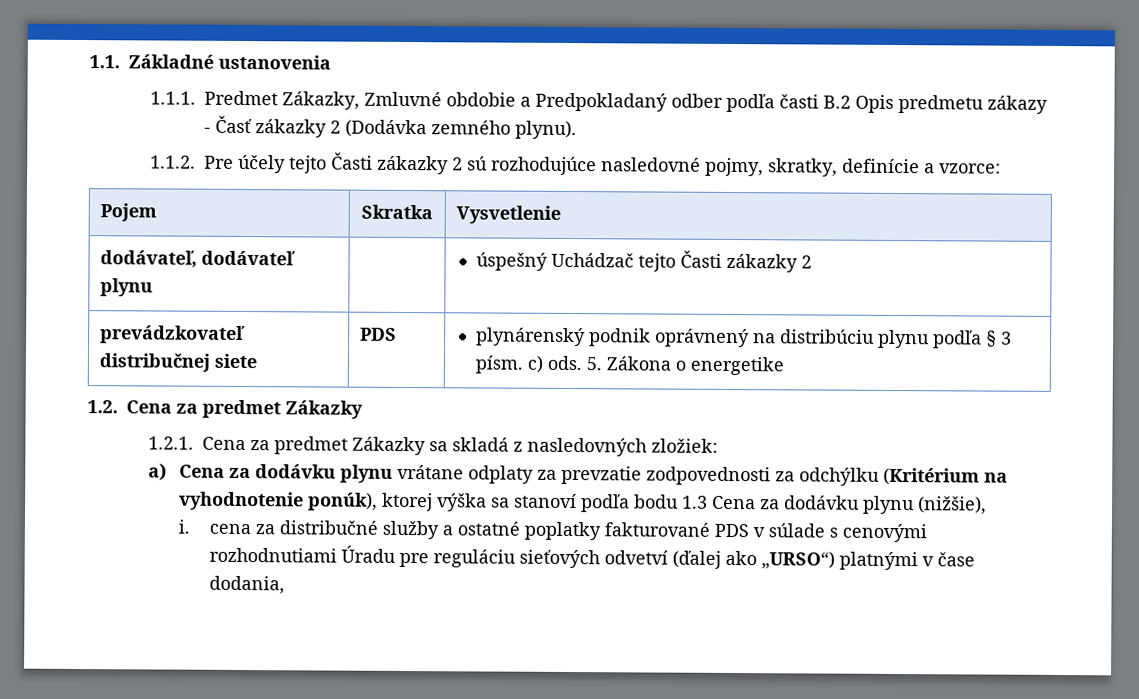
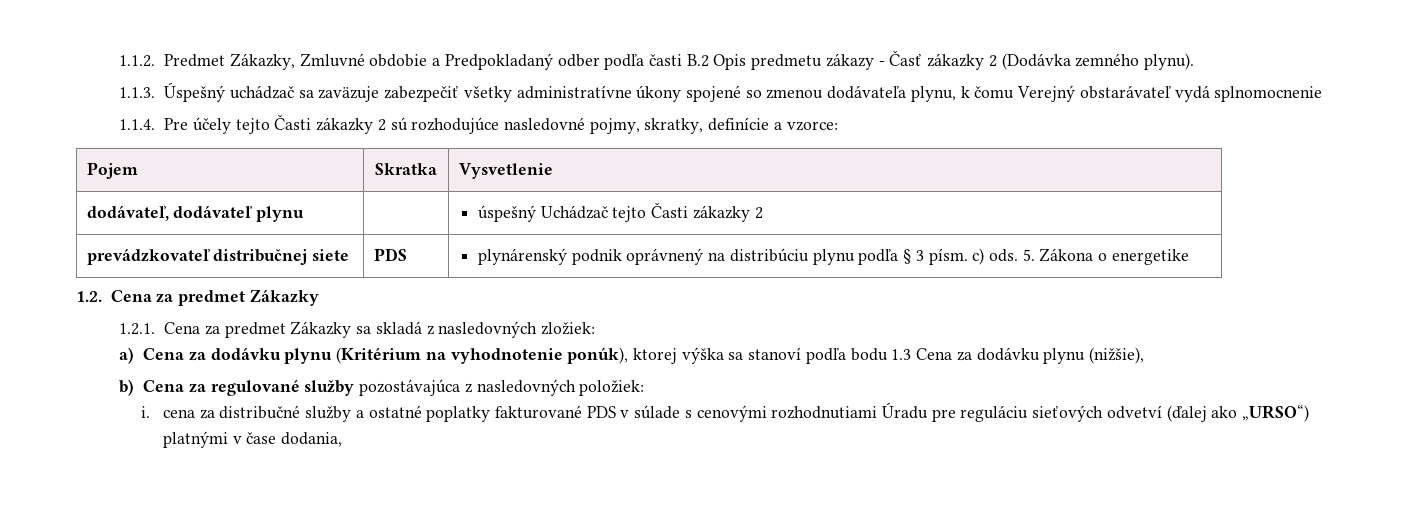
[89,54,331,70] [150,91,197,105] 1.1. Základné ustanovenia // 1.1.1. -> [119,55,156,67] 1.1.2.
[150,155,197,169] 1.1.2. -> [119,82,1323,102] [119,119,156,130] 1.1.3. Úspešný uchádzač sa zaväzuje zabezpečiť všetky administratívne úkony spojené so zmenou dodávateľa plynu, k čomu Verejný obstarávateľ vydá splnomocnenie // 1.1.4.
[397,464,881,486] vrátane odplaty za prevzatie zodpovednosti za odchýlku -> (333, 356) none
(988, 505) none -> [119,379,645,396] // b) Cena za regulované služby pozostávajúca z nasledovných položiek:

